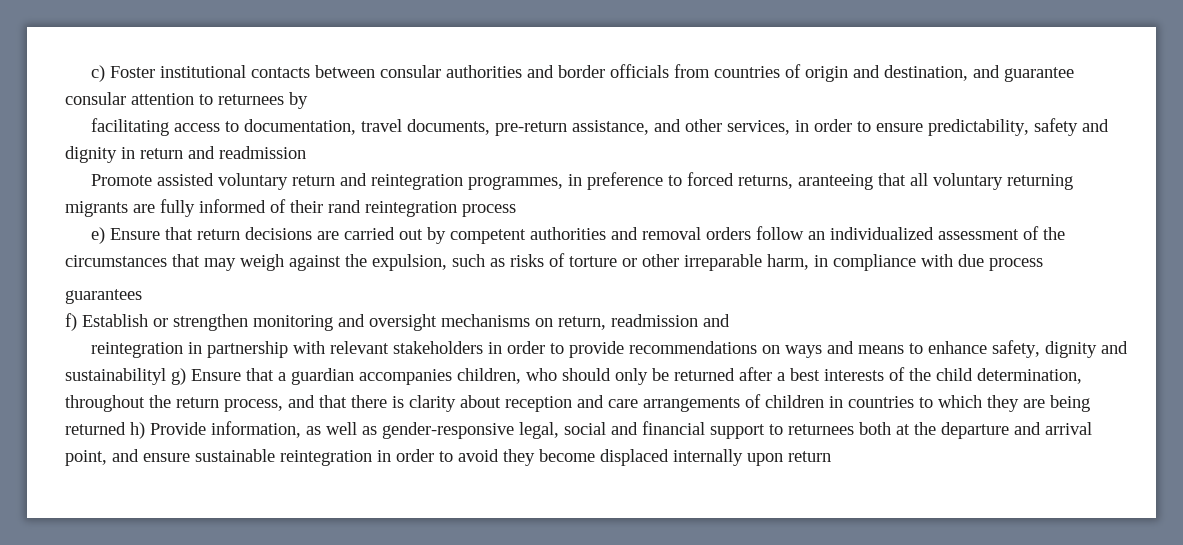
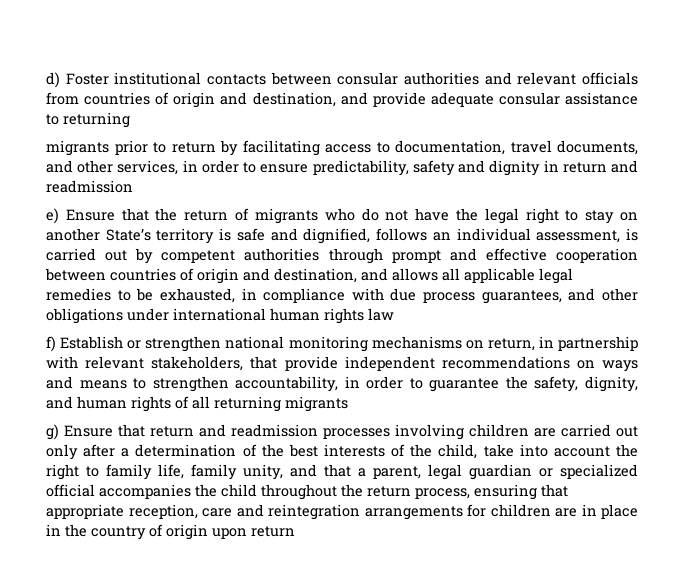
[91,65,106,82] c) -> [46,72,60,88] d)
[558,65,606,78] border -> [517,72,577,85] relevant
[1004,67,1075,82] [65,92,308,109] guarantee consular attention to returnees by // -> [372,92,639,107] [46,112,130,128] [46,140,238,156] provide adequate consular assistance to returning // migrants prior to return by
[495,120,650,136] pre-return assistance, -> (638, 147) none
[91,172,1074,190] [65,199,516,217] [91,227,340,244] Promote assisted voluntary return and reintegration programmes, in preference to forced returns, aranteeing that all voluntary returning migrants are fully informed of their rand reintegration process // e) Ensure that return decisions are -> [46,208,638,224] [46,228,638,244] e) Ensure that the return of migrants who do not have the legal right to stay on another State’s territory is safe and dignified, follows an individual assessment, is
[611,226,1066,240] [65,253,809,271] and removal orders follow an individualized assessment of the circumstances that may weigh against the expulsion, such as risks of torture or other irreparable harm, -> [328,248,638,264] [45,268,573,284] [46,288,235,303] through prompt and effective cooperation between countries of origin and destination, and allows all applicable legal remedies to be exhausted,
[65,289,142,304] [65,313,730,331] [91,341,625,358] // guarantees // f) Establish or strengthen monitoring and oversight mechanisms on return, readmission and // reintegration in partnership with relevant stakeholders in order to provide -> [481,288,638,304] [46,308,394,324] [46,336,639,352] [46,356,435,371] guarantees, and other obligations under international human rights law // f) Establish or strengthen national monitoring mechanisms on return, in partnership with relevant stakeholders, that provide independent
[928,340,1129,358] [65,367,1082,385] [65,394,1090,412] [65,421,1092,439] [65,449,743,466] enhance safety, dignity and sustainabilityl g) Ensure that a guardian accompanies children, who should only be returned after a best interests of the child determination, throughout the return process, and that there is clarity about reception and care arrangements of children in countries to which they are being returned h) Provide information, as well as gender-responsive legal, social and financial support to returnees both at the departure and arrival point, and ensure sustainable reintegration in order to avoid they become displaced internally -> [152,376,638,392] [46,396,348,412] [46,424,638,440] [46,444,639,460] [46,464,638,480] [46,484,568,500] [46,504,638,520] [46,524,208,540] strengthen accountability, in order to guarantee the safety, dignity, and human rights of all returning migrants // g) Ensure that return and readmission processes involving children are carried out only after a determination of the best interests of the child, take into account the right to family life, family unity, and that a parent, legal guardian or specialized official accompanies the child throughout the return process, ensuring that appropriate reception, care and reintegration arrangements for children are in place in the country of origin

